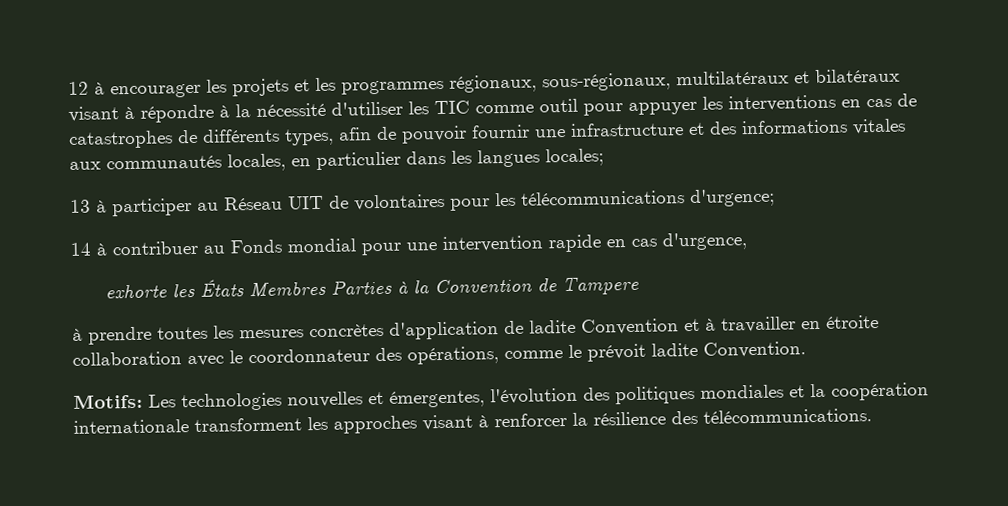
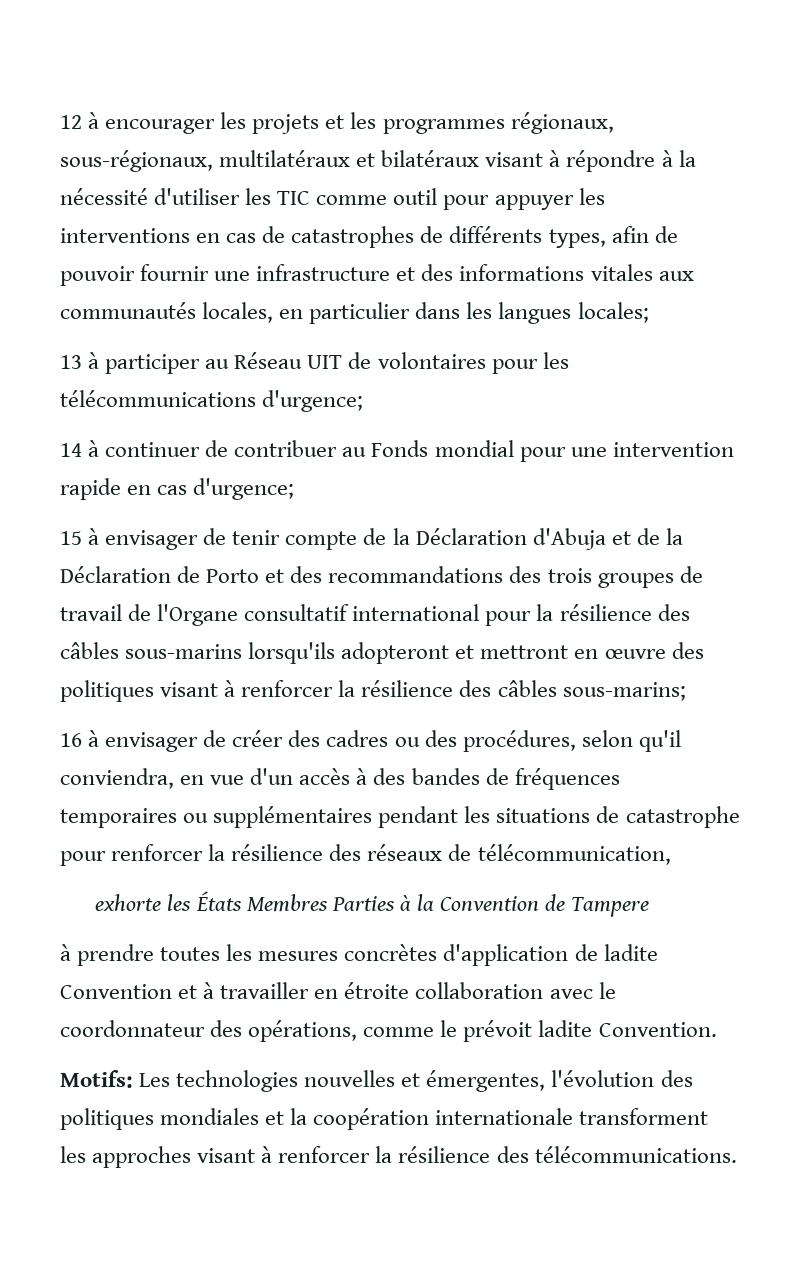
(107, 249) none -> [105,440,229,457] continuer de
[662,232,747,251] d'urgence, -> [193,478,295,500] [60,528,683,550] [60,566,703,588] [60,604,690,626] [60,642,704,664] [60,680,686,702] [60,730,681,752] [60,768,620,790] [60,806,740,828] [60,844,671,866] d'urgence; // 15 à envisager de tenir compte de la Déclaration d'Abuja et de la Déclaration de Porto et des recommandations des trois groupes de travail de l'Organe consultatif international pour la résilience des câbles sous-marins lorsqu'ils adopteront et mettront en œuvre des politiques visant à renforcer la résilience des câbles sous-marins; // 16 à envisager de créer des cadres ou des procédures, selon qu'il conviendra, en vue d'un accès à des bandes de fréquences temporaires ou supplémentaires pendant les situations de catastrophe pour renforcer la résilience des réseaux de télécommunication,

